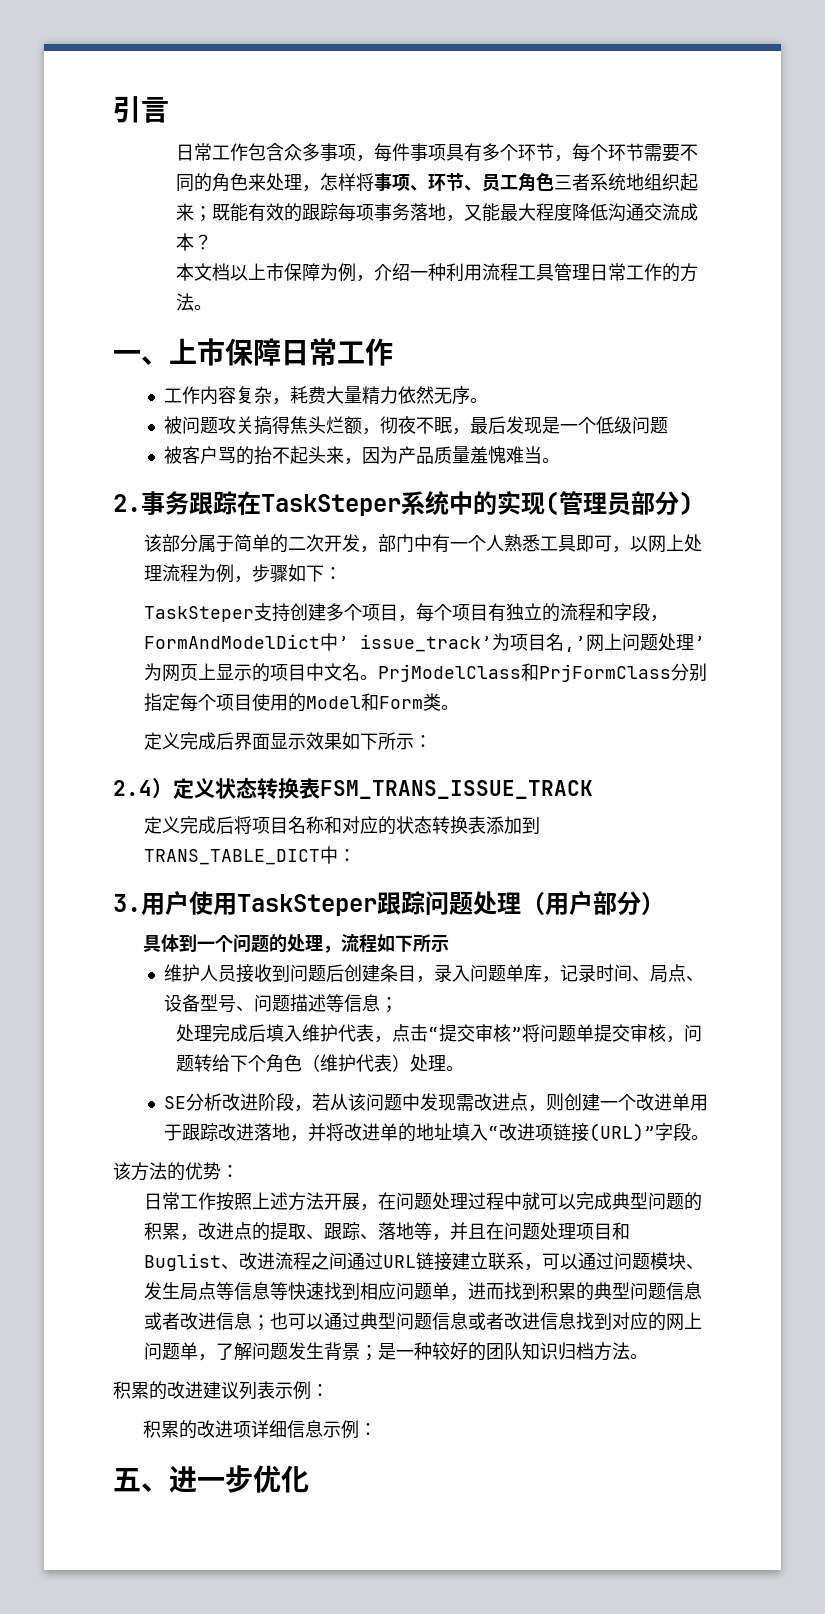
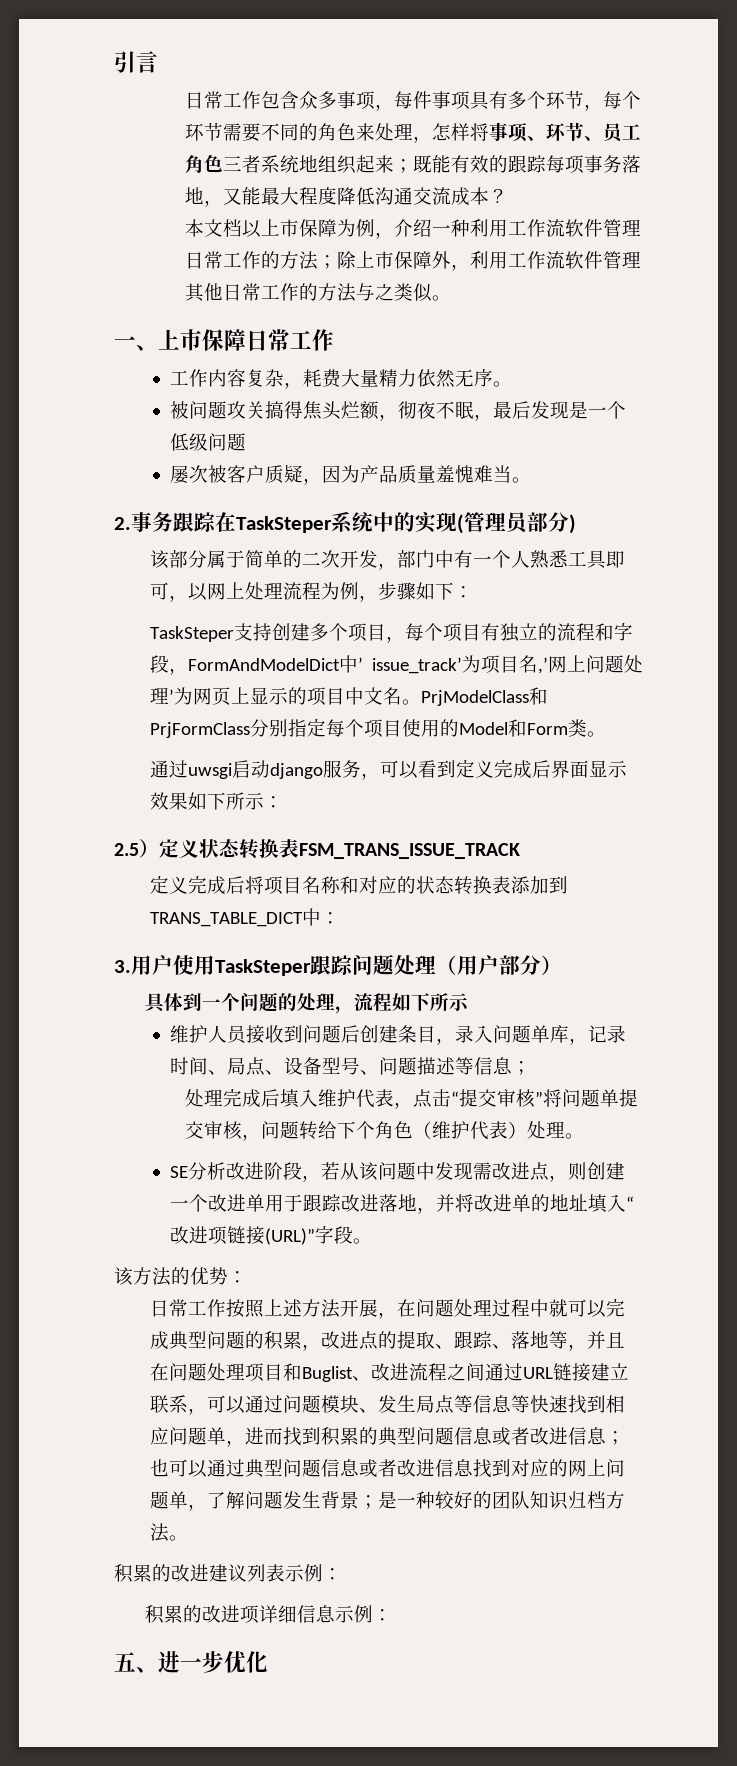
[481,263,554,281] 流程工具 -> [508,219,604,237] 工作流软件
(194, 302) none -> [318,251,642,271] [185,283,433,302] ；除上市保障外，利用工作流软件管理其他日常工作的方法与之类似
[164,446,345,465] 被客户骂的抬不起头来 -> [169,464,303,484] 屡次被客户质疑
(460, 707) none -> [149,760,456,780] 通过uwsgi启动django服务，可以看到
[113,780,152,796] 2.4 -> [114,843,139,856] 2.5

